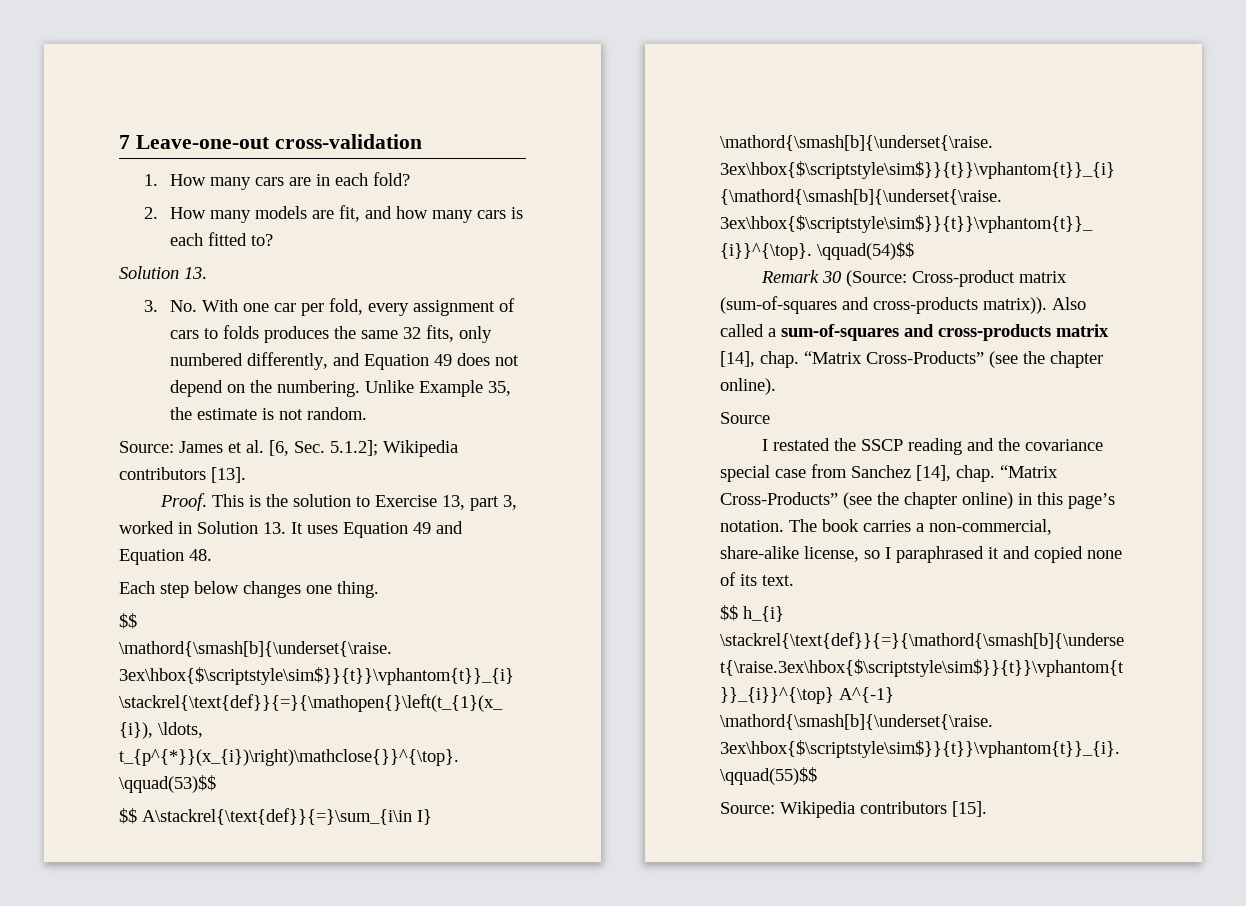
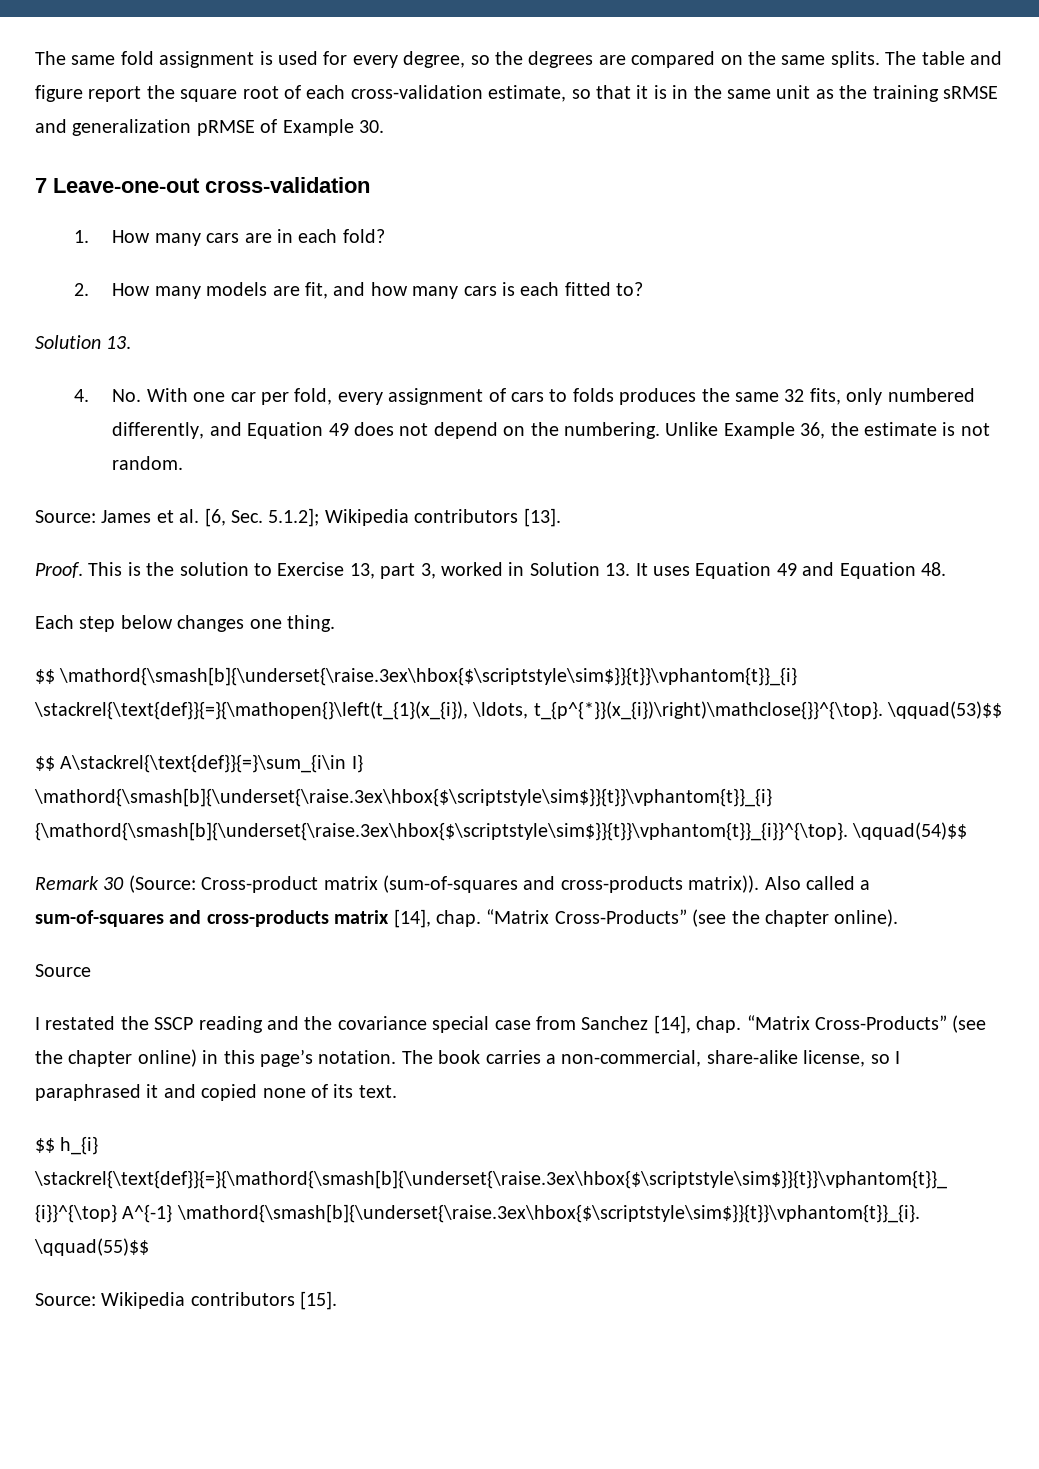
(119, 142) none -> [35,51,1002,68] [35,85,998,102] [35,119,384,136] The same fold assignment is used for every degree, so the degrees are compared on the same splits. The table and figure report the square root of each cross-validation estimate, so that it is in the same unit as the training sRMSE and generalization pRMSE of Example 30. //
[144,300,159,312] 3. -> [73,389,89,402] 4.
[487,381,511,396] 35, -> [800,422,826,439] 36,

